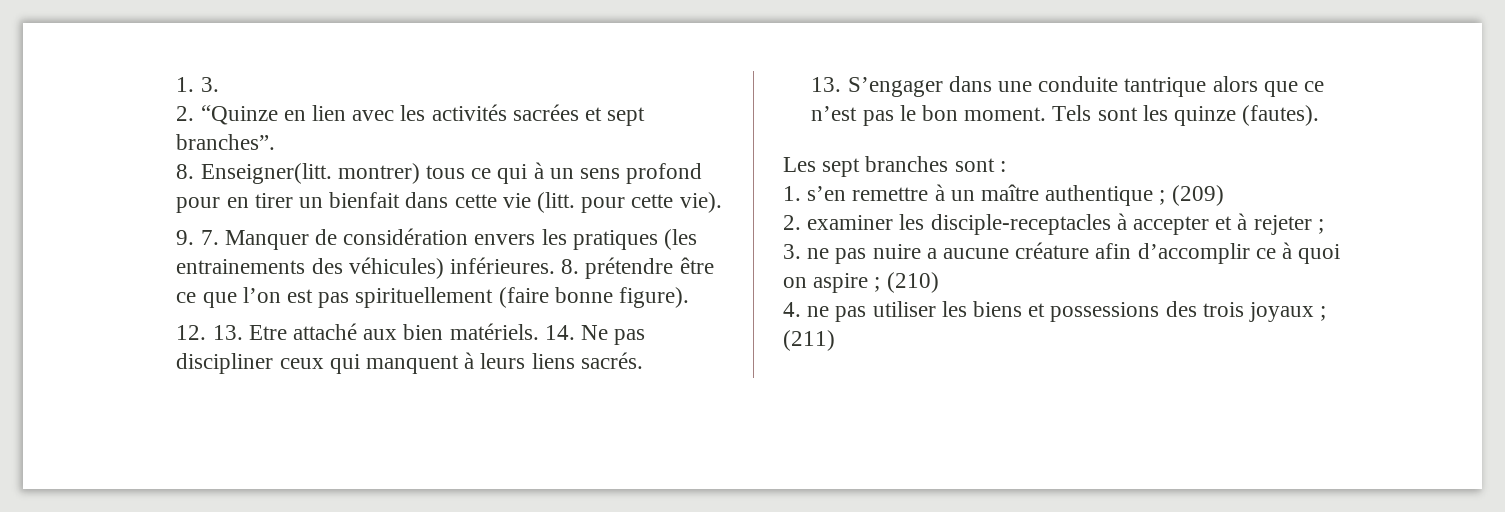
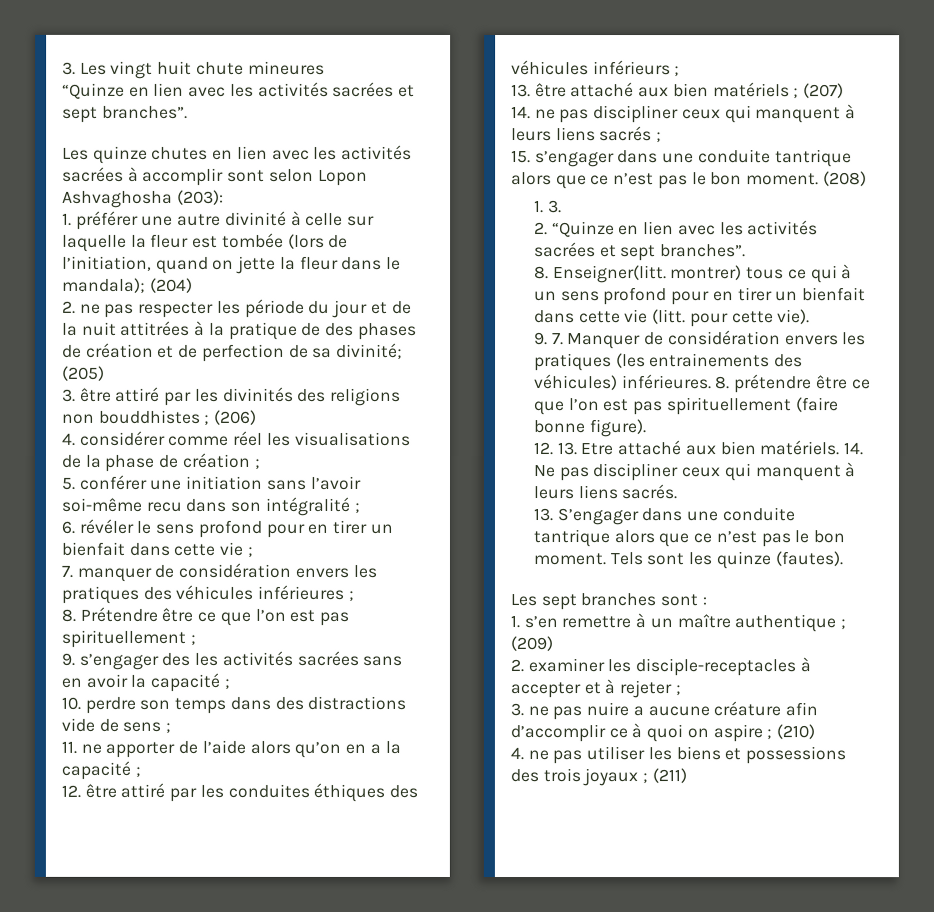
(176, 84) none -> [62,60,325,79] [62,81,416,99] [62,105,188,123] [62,144,413,164] [62,166,368,186] [62,189,224,208] [62,210,376,230] [62,232,349,252] [62,255,402,274] [62,277,193,293] [62,298,412,318] [62,320,417,340] [62,342,404,362] [62,365,105,381] [62,386,402,406] [62,409,258,425] [62,430,411,446] [61,452,260,472] [61,474,361,490] [61,496,360,516] [61,518,393,538] [61,541,253,557] [61,562,377,582] [61,584,354,604] [61,606,350,626] [61,629,196,648] [61,650,403,670] [61,672,230,692] [61,695,407,714] [61,717,172,733] [61,739,401,758] [61,760,141,780] [61,782,419,802] [511,60,681,77] [511,82,845,99] [511,104,857,124] [511,126,663,143] [511,149,852,168] [511,171,867,190] 3. Les vingt huit chute mineures // “Quinze en lien avec les activités sacrées et sept branches”. // Les quinze chutes en lien avec les activités sacrées à accomplir sont selon Lopon Ashvaghosha (203): // 1. préférer une autre divinité à celle sur laquelle la fleur est tombée (lors de l’initiation, quand on jette la fleur dans le mandala); (204) // 2. ne pas respecter les période du jour et de la nuit attitrées à la pratique de des phases de création et de perfection de sa divinité; (205) // 3. être attiré par les divinités des religions non bouddhistes ; (206) // 4. considérer comme réel les visualisations de la phase de création ; // 5. conférer une initiation sans l’avoir soi-même recu dans son intégralité ; // 6. révéler le sens profond pour en tirer un bienfait dans cette vie ; // 7. manquer de considération envers les pratiques des véhicules inférieures ; // 8. Prétendre être ce que l’on est pas spirituellement ; // 9. s’engager des les activités sacrées sans en avoir la capacité ; // 10. perdre son temps dans des distractions vide de sens ; // 11. ne apporter de l’aide alors qu’on en a la capacité ; // 12. être attiré par les conduites éthiques des véhicules inférieurs ; // 13. être attaché aux bien matériels ; (207) // 14. ne pas discipliner ceux qui manquent à leurs liens sacrés ; // 15. s’engager dans une conduite tantrique alors que ce n’est pas le bon moment. (208) //

